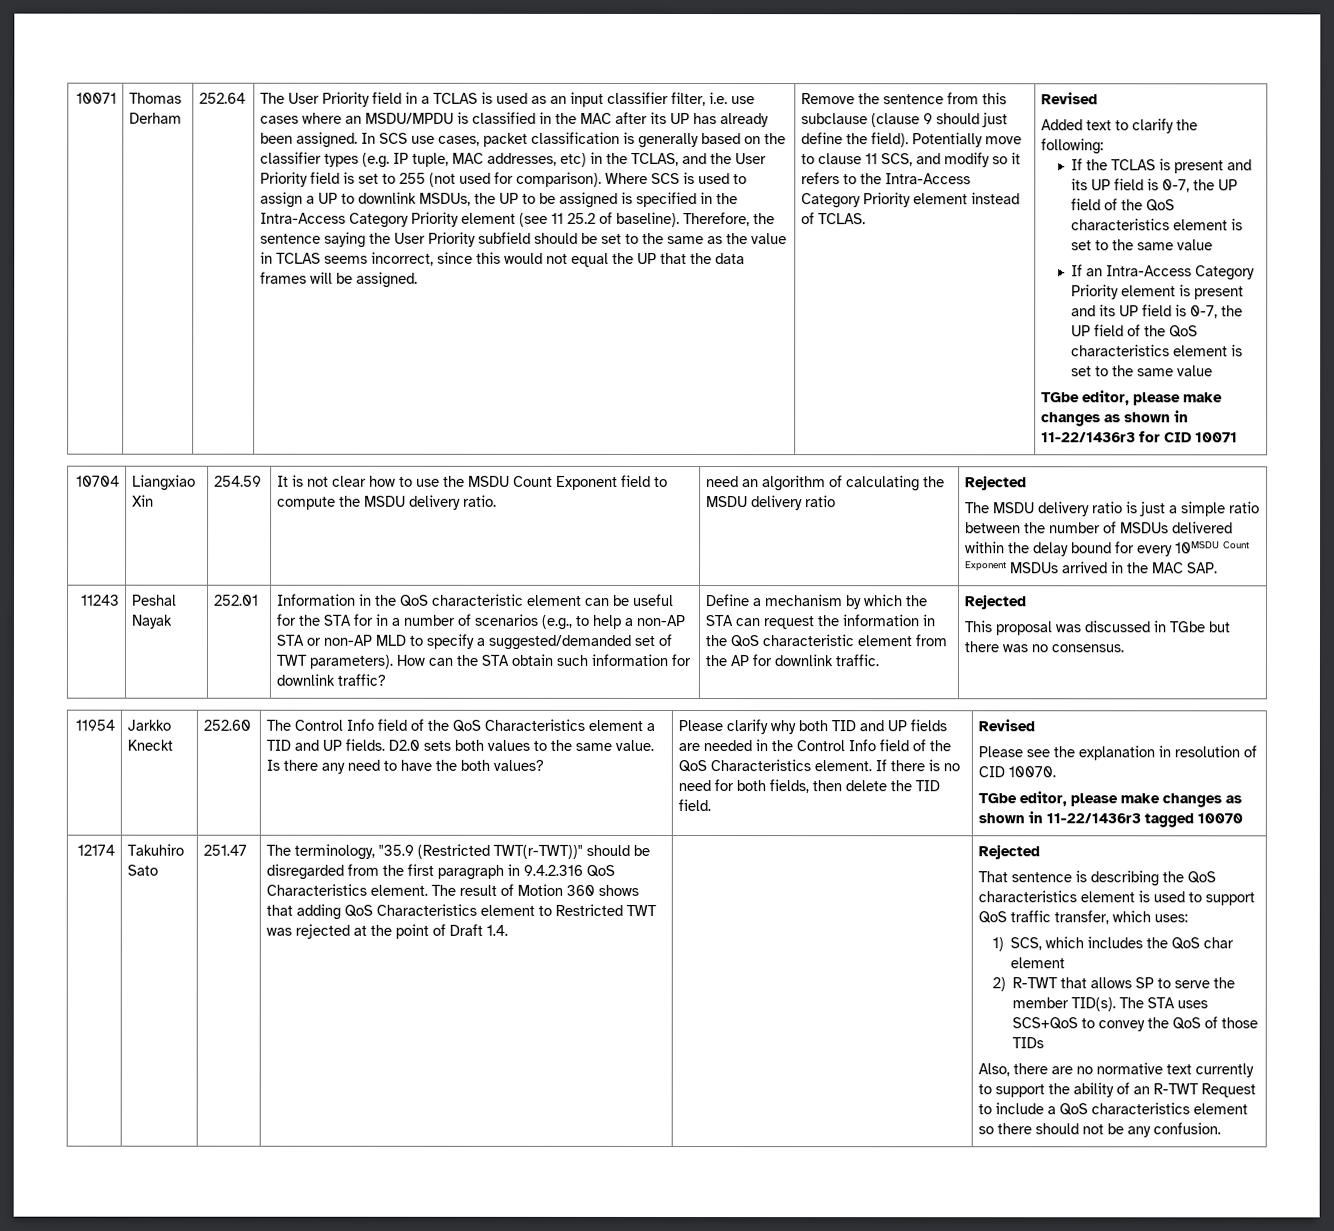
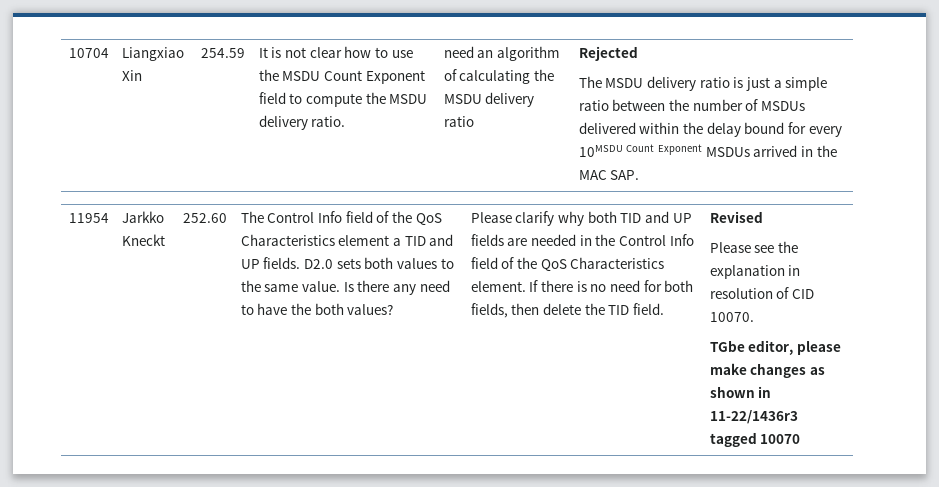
[75,92,117,104] [129,92,183,104] [129,112,183,124] [199,92,247,104] [260,91,756,107] [260,111,770,128] [260,131,787,149] [260,151,768,168] [260,171,748,187] [260,191,739,208] [260,211,776,228] [260,231,788,248] [260,251,746,267] [260,271,419,288] [801,92,1008,105] [801,112,1009,128] [801,132,1023,148] [801,152,1022,168] [801,172,972,185] [801,192,1021,209] [801,212,867,225] [1041,92,1099,105] [1041,118,1199,134] [1041,138,1105,155] [1071,158,1253,174] [1071,178,1239,193] [1071,198,1176,212] [1071,218,1244,231] [1071,239,1214,251] [1071,264,1256,281] [1071,284,1245,300] [1071,304,1244,319] [1071,324,1199,338] [1071,344,1244,357] [1071,365,1214,377] [1041,390,1224,406] [1041,410,1190,427] [1041,431,1239,443] 10071 | Thomas Derham | 252.64 | The User Priority field in a TCLAS is used as an input classifier filter, i.e. use cases where an MSDU/MPDU is classified in the MAC after its UP has already been assigned. In SCS use cases, packet classification is generally based on the classifier types (e.g. IP tuple, MAC addresses, etc) in the TCLAS, and the User Priority field is set to 255 (not used for comparison). Where SCS is used to assign a UP to downlink MSDUs, the UP to be assigned is specified in the Intra-Access Category Priority element (see 11 25.2 of baseline). Therefore, the sentence saying the User Priority subfield should be set to the same as the value in TCLAS seems incorrect, since this would not equal the UP that the data frames will be assigned. | Remove the sentence from this subclause (clause 9 should just define the field). Potentially move to clause 11 SCS, and modify so it refers to the Intra-Access Category Priority element instead of TCLAS. | Revised // Added text to clarify the following: // If the TCLAS is present and its UP field is 0-7, the UP field of the QoS characteristics element is set to the same value // If an Intra-Access Category Priority element is present and its UP field is 0-7, the UP field of the QoS characteristics element is set to the same value // TGbe editor, please make changes as shown in 11-22/1436r3 for CID 10071 // -> (69, 53) none
[80,594,120,606] [132,594,178,606] [131,614,174,629] [214,594,260,606] [277,593,675,607] [276,613,687,630] [276,633,673,650] [276,653,692,669] [276,673,387,686] [706,594,929,610] [705,614,937,630] [705,634,948,648] [705,654,880,667] [965,595,1028,610] [964,620,1231,636] [964,641,1125,653] // 11243 | Peshal Nayak | 252.01 | Information in the QoS characteristic element can be useful for the STA for in a number of scenarios (e.g., to help a non-AP STA or non-AP MLD to specify a suggested/demanded set of TWT parameters). How can the STA obtain such information for downlink traffic? | Define a mechanism by which the STA can request the information in the QoS characteristic element from the AP for downlink traffic. | Rejected // This proposal was discussed in TGbe but there was no consensus. -> (640, 175) none
[76,844,115,856] [127,843,185,856] [127,864,159,876] [203,844,248,856] [266,843,651,860] [266,863,616,880] [266,883,640,896] [266,903,658,920] [266,923,509,939] [978,845,1041,860] [978,870,1217,887] [978,890,1256,906] [978,910,1189,925] [992,936,1235,952] [1010,957,1066,969] [992,977,1236,992] [1012,997,1209,1012] [1012,1016,1259,1032] [1012,1037,1045,1049] [978,1062,1255,1078] [978,1082,1257,1098] [978,1102,1249,1116] [978,1122,1222,1138] // 12174 | Takuhiro Sato | 251.47 | The terminology, "35.9 (Restricted TWT(r-TWT))" should be disregarded from the first paragraph in 9.4.2.316 QoS Characteristics element. The result of Motion 360 shows that adding QoS Characteristics element to Restricted TWT was rejected at the point of Draft 1.4. | | Rejected // That sentence is describing the QoS characteristics element is used to support QoS traffic transfer, which uses: // 1) SCS, which includes the QoS char element // 2) R-TWT that allows SP to serve the member TID(s). The STA uses SCS+QoS to convey the QoS of those TIDs // Also, there are no normative text currently to support the ability of an R-TWT Request to include a QoS characteristics element so there should not be any confusion. -> (801, 439) none

